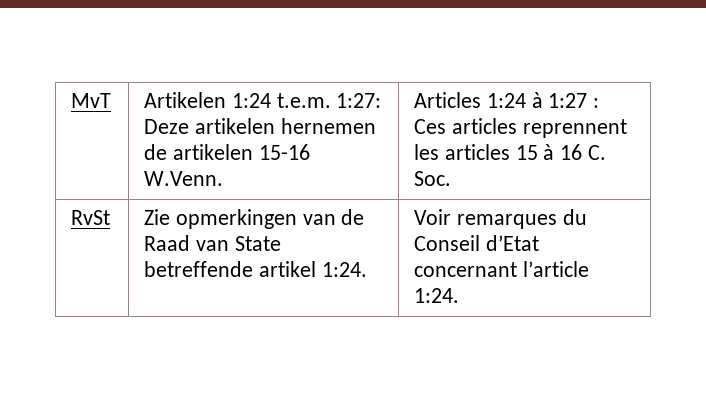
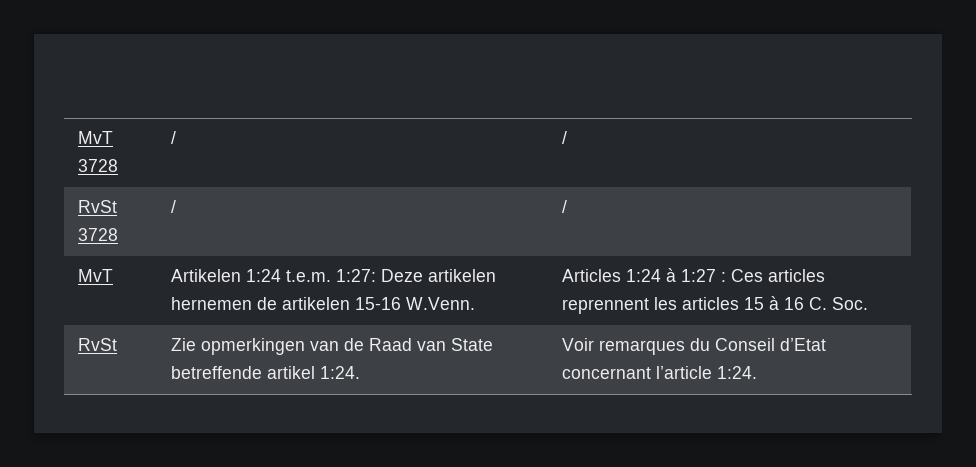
[71,93,112,108] MvT -> [77,131,113,144] [77,159,118,172] [170,131,176,144] [561,131,567,144] [77,200,117,213] [77,228,118,241] [170,200,176,213] [561,200,567,213] [77,269,113,282] MvT 3728 | / | / // RvSt 3728 | / | / // MvT

